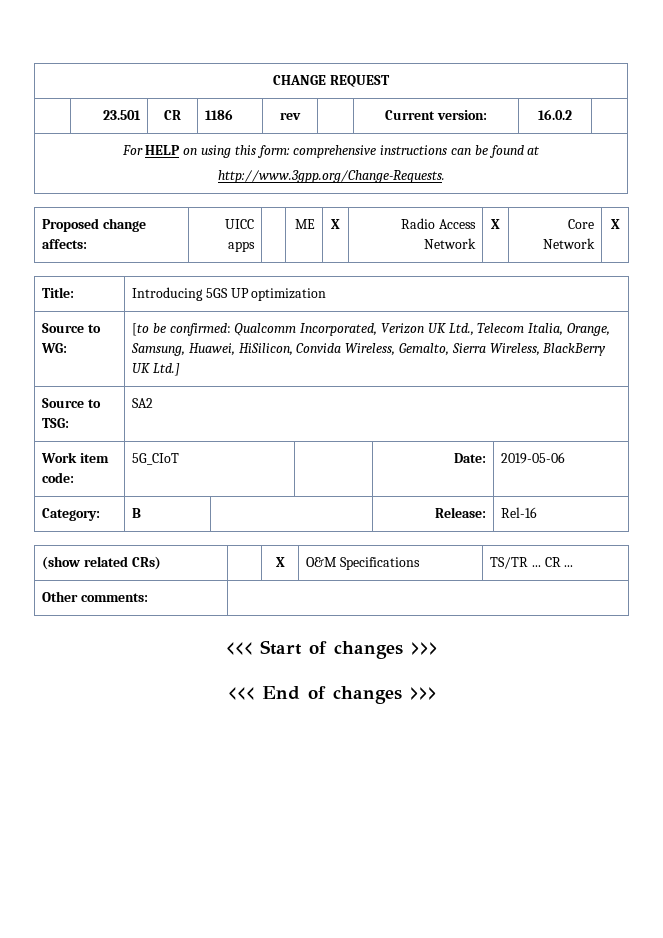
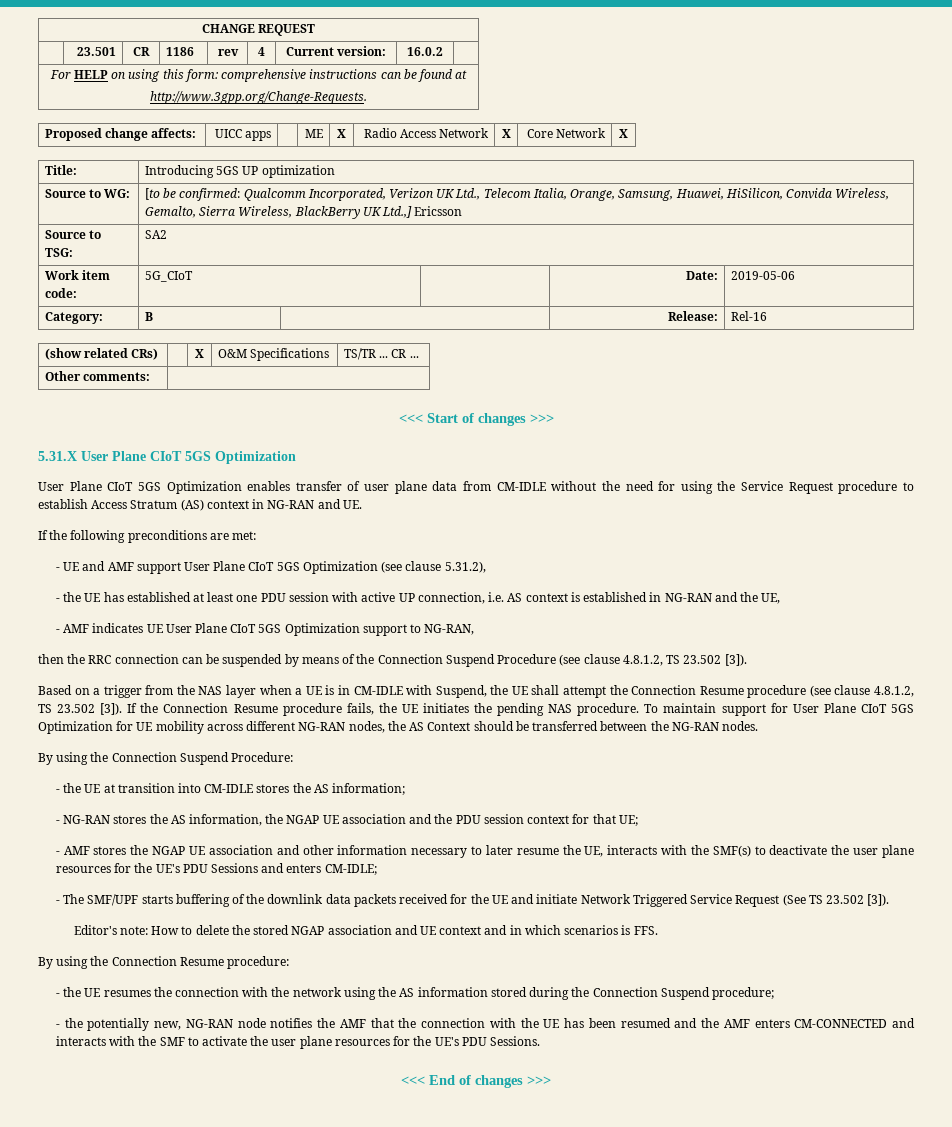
(301, 116) none -> [258,47,265,56] 4
[152,363,180,376] Ltd.] -> [381,206,463,218] Ltd.,] Ericsson
(438, 648) none -> [38,451,296,464] [38,481,914,494] [38,499,362,511] [38,530,257,543] [55,561,486,574] [55,592,781,604] [55,623,475,636] [38,654,747,667] [38,685,915,698] [38,703,914,716] [38,721,759,734] [38,752,294,765] [55,783,406,795] [55,814,638,826] [55,845,915,858] [55,863,377,875] [55,894,890,907] [73,925,658,935] [38,956,290,969] [55,987,775,1000] [55,1018,916,1031] [55,1036,541,1049] // 5.31.X User Plane CIoT 5GS Optimization // User Plane CIoT 5GS Optimization enables transfer of user plane data from CM-IDLE without the need for using the Service Request procedure to establish Access Stratum (AS) context in NG-RAN and UE. // If the following preconditions are met: // - UE and AMF support User Plane CIoT 5GS Optimization (see clause 5.31.2), // - the UE has established at least one PDU session with active UP connection, i.e. AS context is established in NG-RAN and the UE, // - AMF indicates UE User Plane CIoT 5GS Optimization support to NG-RAN, // then the RRC connection can be suspended by means of the Connection Suspend Procedure (see clause 4.8.1.2, TS 23.502 [3]). // Based on a trigger from the NAS layer when a UE is in CM-IDLE with Suspend, the UE shall attempt the Connection Resume procedure (see clause 4.8.1.2, TS 23.502 [3]). If the Connection Resume procedure fails, the UE initiates the pending NAS procedure. To maintain support for User Plane CIoT 5GS Optimization for UE mobility across different NG-RAN nodes, the AS Context should be transferred between the NG-RAN nodes. // By using the Connection Suspend Procedure: // - the UE at transition into CM-IDLE stores the AS information; // - NG-RAN stores the AS information, the NGAP UE association and the PDU session context for that UE; // - AMF stores the NGAP UE association and other information necessary to later resume the UE, interacts with the SMF(s) to deactivate the user plane resources for the UE's PDU Sessions and enters CM-IDLE; // - The SMF/UPF starts buffering of the downlink data packets received for the UE and initiate Network Triggered Service Request (See TS 23.502 [3]). // Editor's note: How to delete the stored NGAP association and UE context and in which scenarios is FFS. // By using the Connection Resume procedure: // - the UE resumes the connection with the network using the AS information stored during the Connection Suspend procedure; // - the potentially new, NG-RAN node notifies the AMF that the connection with the UE has been resumed and the AMF enters CM-CONNECTED and interacts with the SMF to activate the user plane resources for the UE's PDU Sessions.

